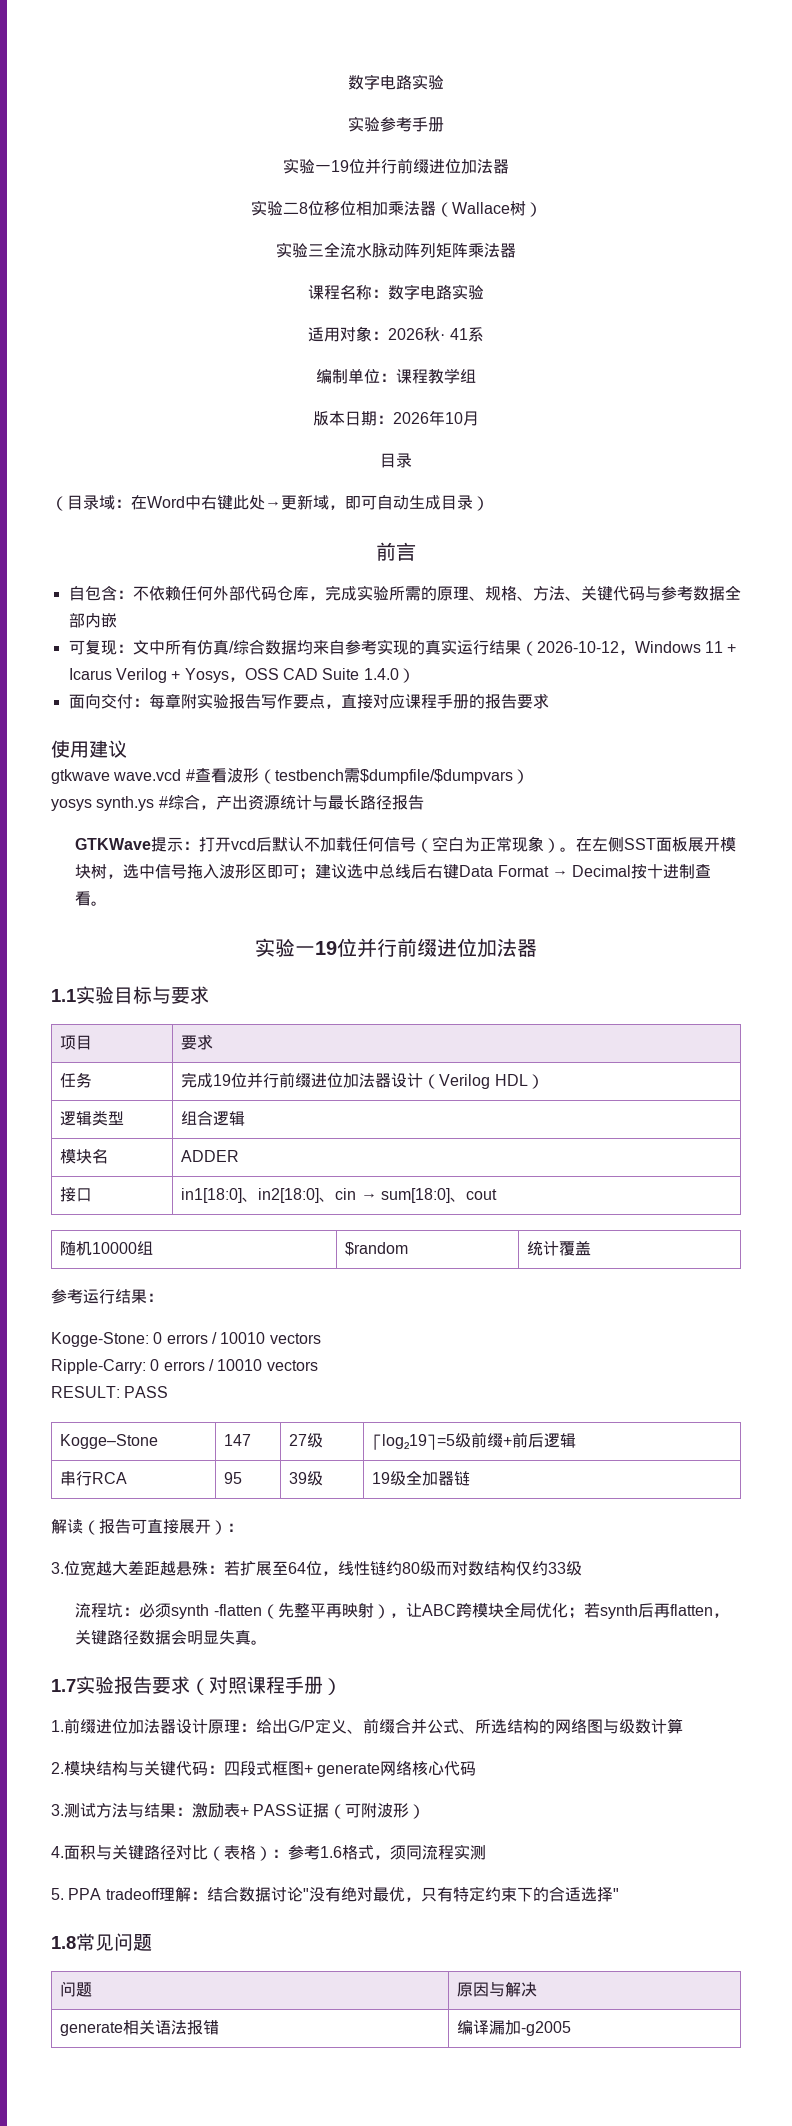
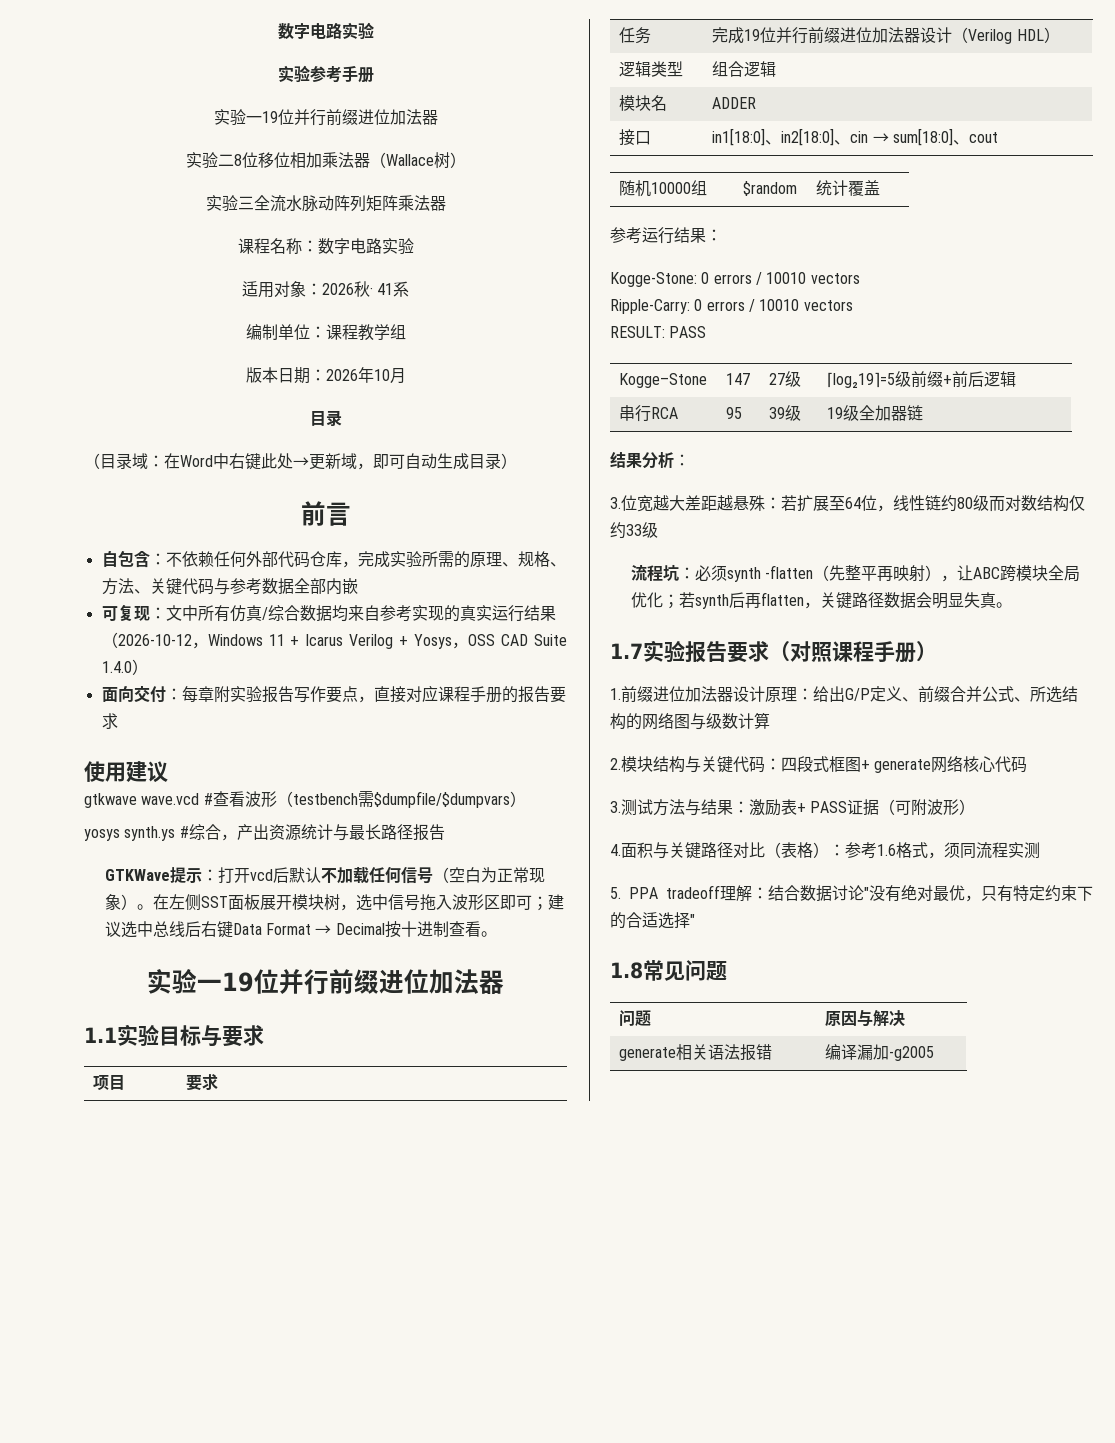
[51,1519,227,1535] 解读（报告可直接展开） -> [610,451,674,469] 结果分析

